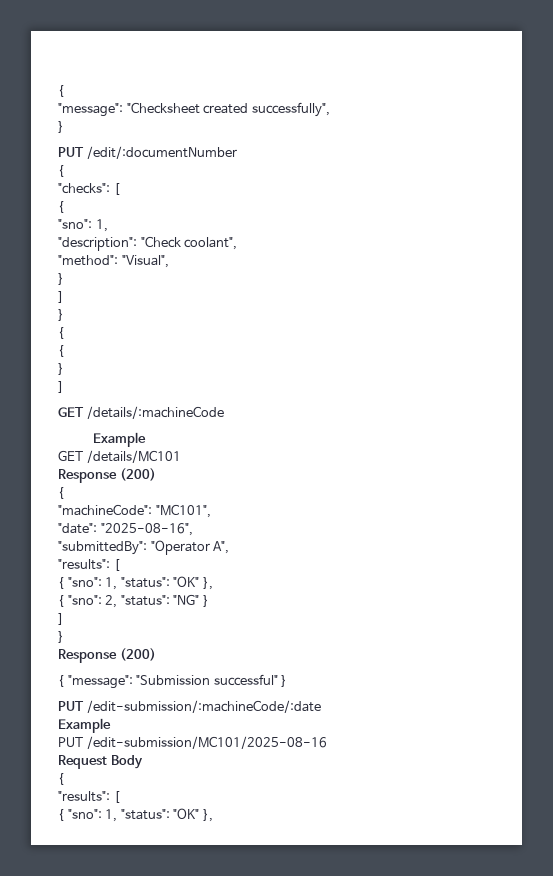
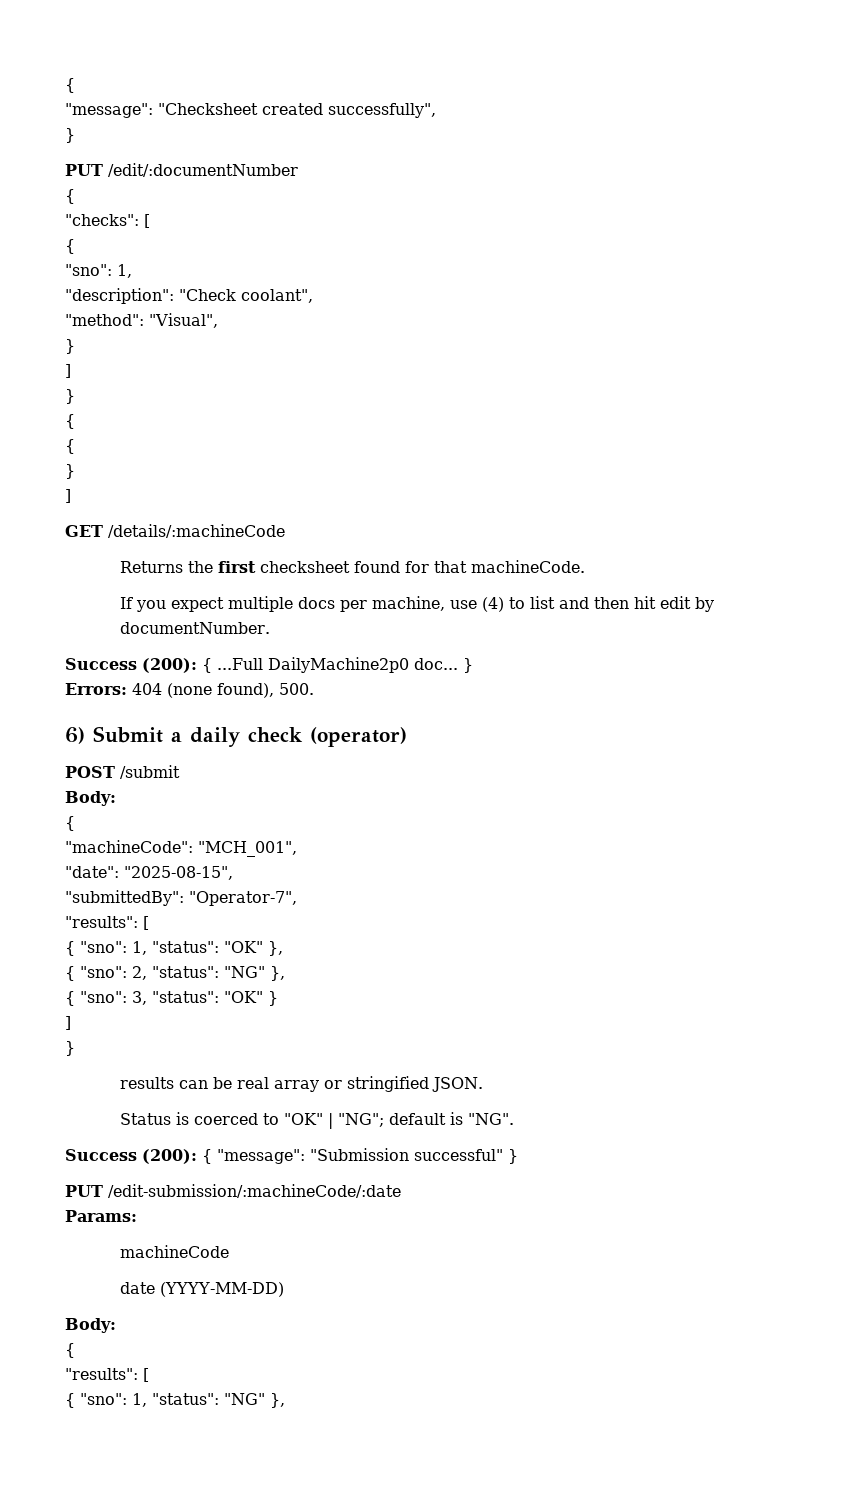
[93,432,147,447] [58,450,181,463] [58,468,156,483] Example // GET /details/MC101 // Response (200) -> [119,560,585,573] [119,596,714,612] [119,622,270,634] [65,657,473,673] [65,683,314,698] [65,726,407,747] [65,765,180,779] [65,791,116,806] Returns the first checksheet found for that machineCode. // If you expect multiple docs per machine, use (4) to list and then hit edit by documentNumber. // Success (200): { ...Full DailyMachine2p0 doc... } // Errors: 404 (none found), 500. // 6) Submit a daily check (operator) // POST /submit // Body:
[155,504,211,518] "MC101", -> [198,841,297,857] "MCH_001",
[100,523,193,536] "2025-08-16", -> [124,866,233,880] "2025-08-15",
[150,540,230,555] "Operator A", -> [189,891,297,906] "Operator-7",
[202,595,209,607] [58,613,64,625] [58,631,64,643] [58,648,156,663] } // ] // } // Response (200) // -> [270,966,285,981] [65,991,278,1006] [65,1016,71,1030] [65,1041,75,1056] [119,1076,483,1092] [119,1112,514,1129] [65,1149,197,1164] }, // { "sno": 3, "status": "OK" } // ] // } // results can be real array or stringified JSON. // Status is coerced to "OK" | "NG"; default is "NG". // Success (200):
[58,718,111,733] [58,736,327,749] [58,755,143,769] Example // PUT /edit-submission/MC101/2025-08-16 // Request Body -> [65,1210,137,1222] [119,1245,229,1258] [119,1282,284,1297] [65,1318,116,1333] Params: // machineCode // date (YYYY-MM-DD) // Body:
[173,808,200,819] "OK" -> [224,1393,265,1405] "NG"

